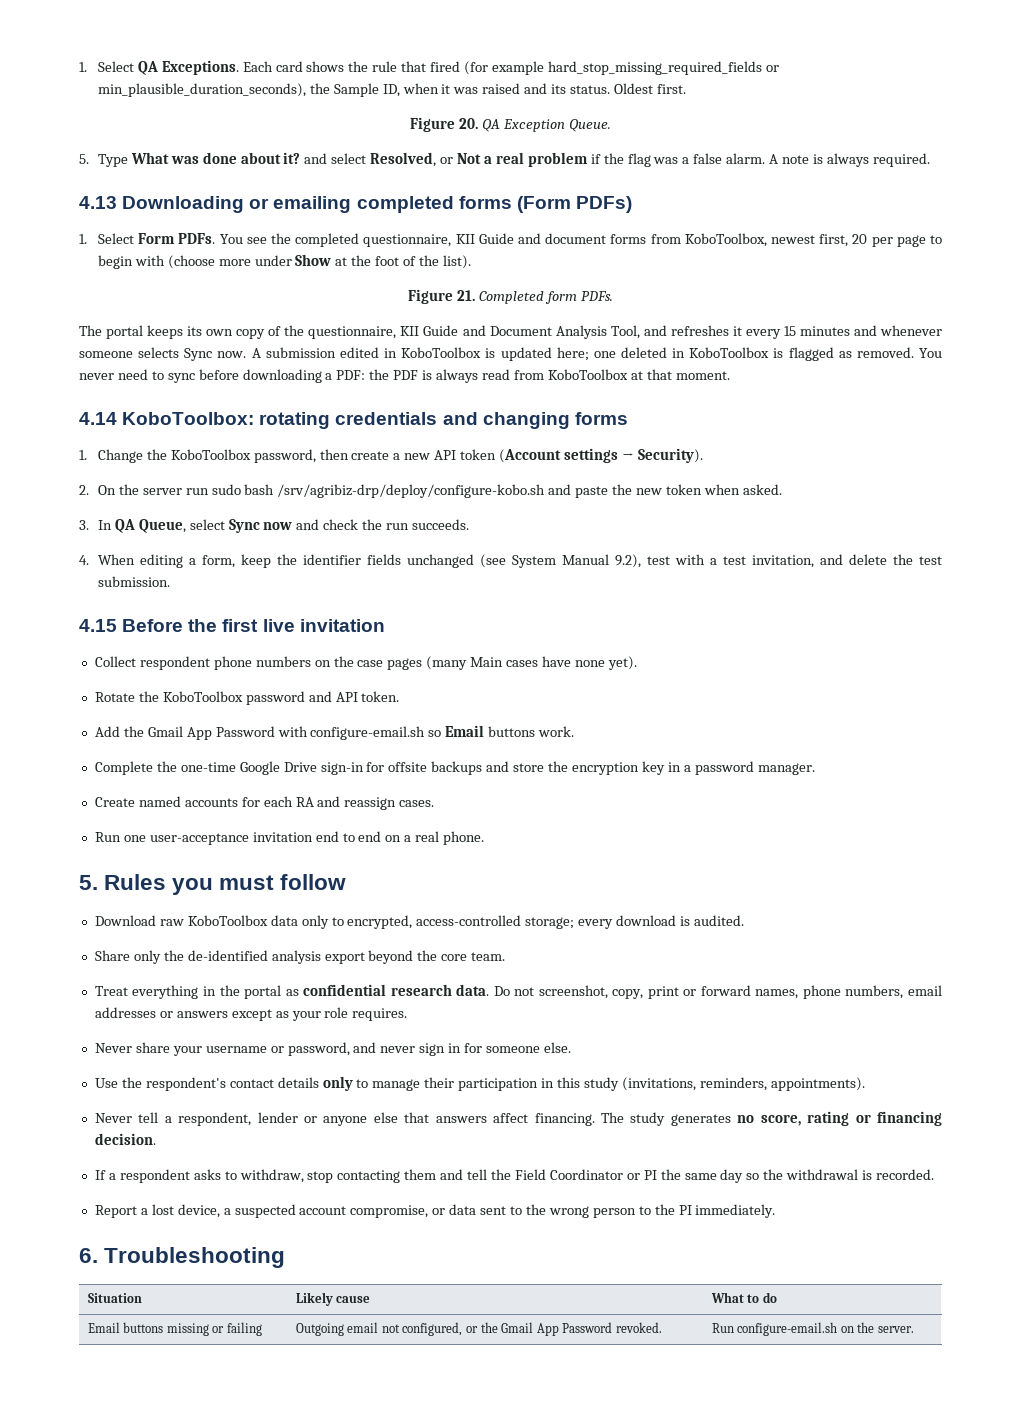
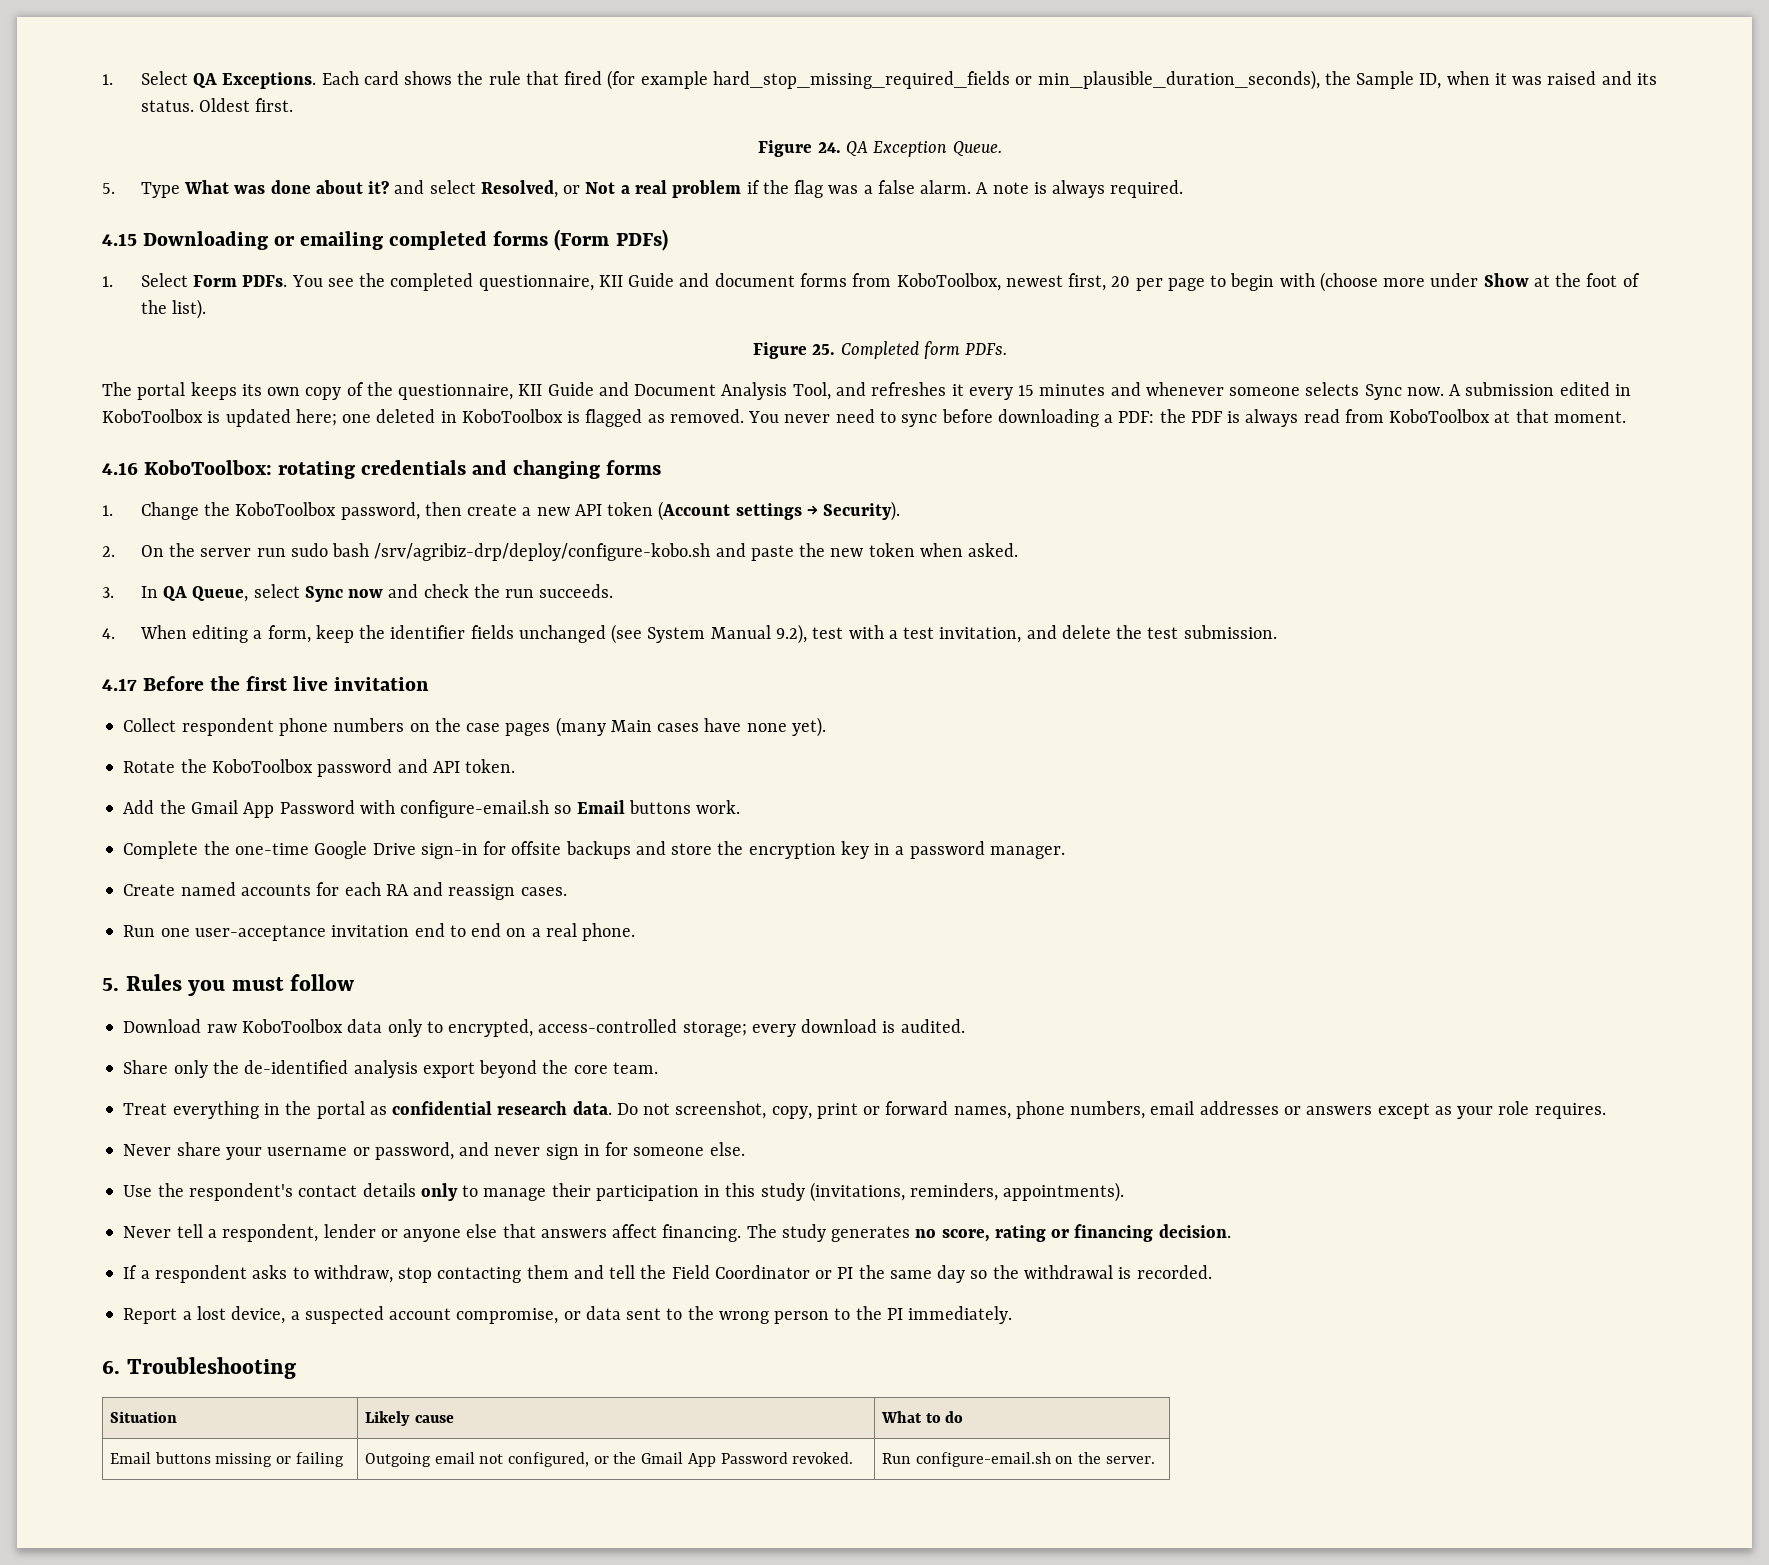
[459,118,479,129] 20. -> [817,142,841,153] 24.
[79,196,117,209] 4.13 -> [102,233,137,246] 4.15
[457,290,476,301] 21. -> [812,344,836,355] 25.
[79,412,117,425] 4.14 -> [102,462,138,475] 4.16
[79,619,117,632] 4.15 -> [102,678,137,691] 4.17

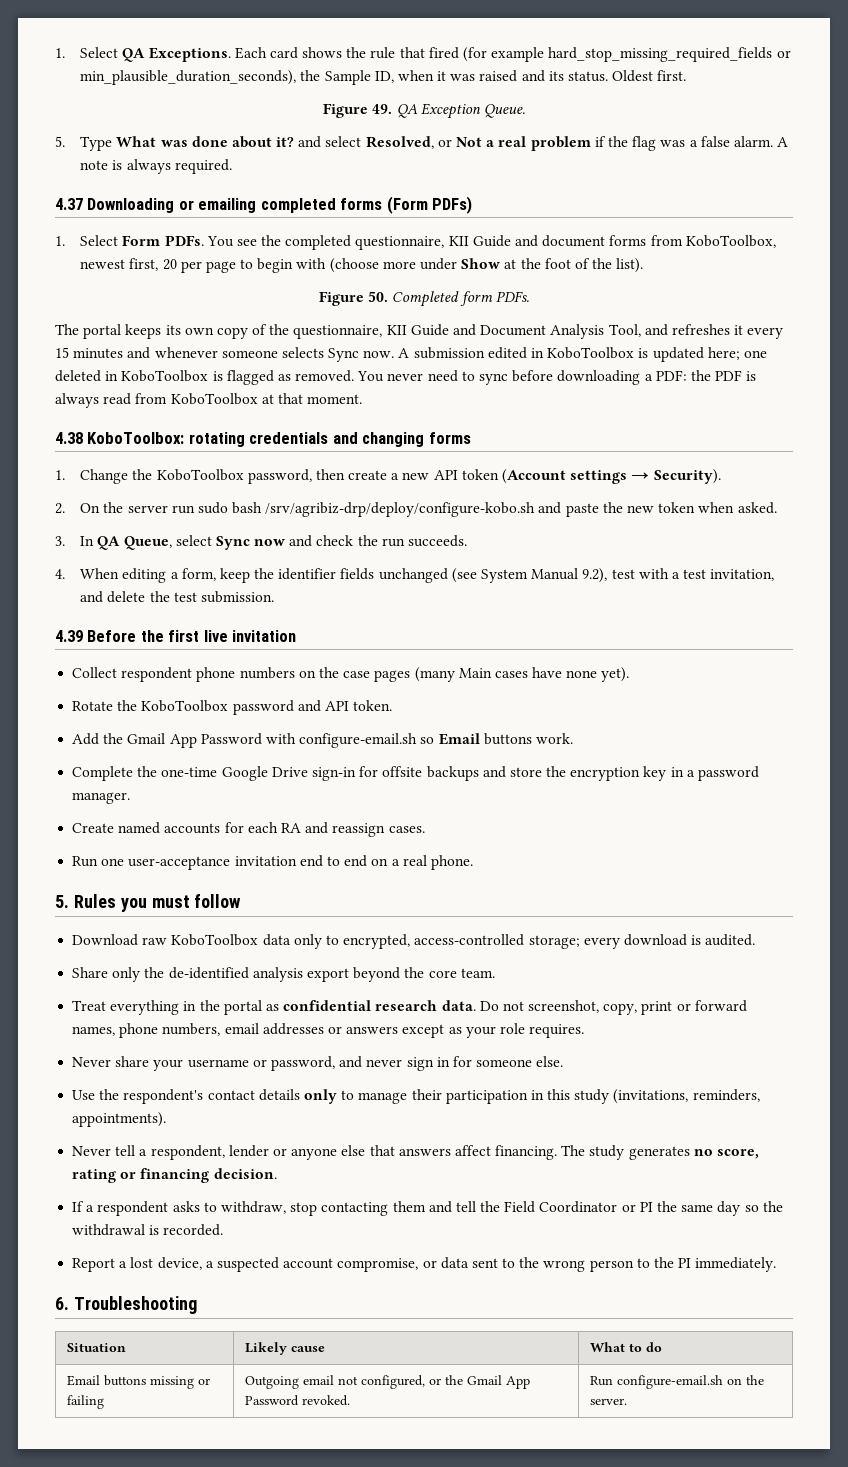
[817,142,841,153] 24. -> [372,104,393,114] 49.
[102,233,137,246] 4.15 -> [55,198,83,210] 4.37
[812,344,836,355] 25. -> [367,291,388,302] 50.
[102,462,138,475] 4.16 -> [55,432,83,444] 4.38
[102,678,137,691] 4.17 -> [55,630,83,642] 4.39

